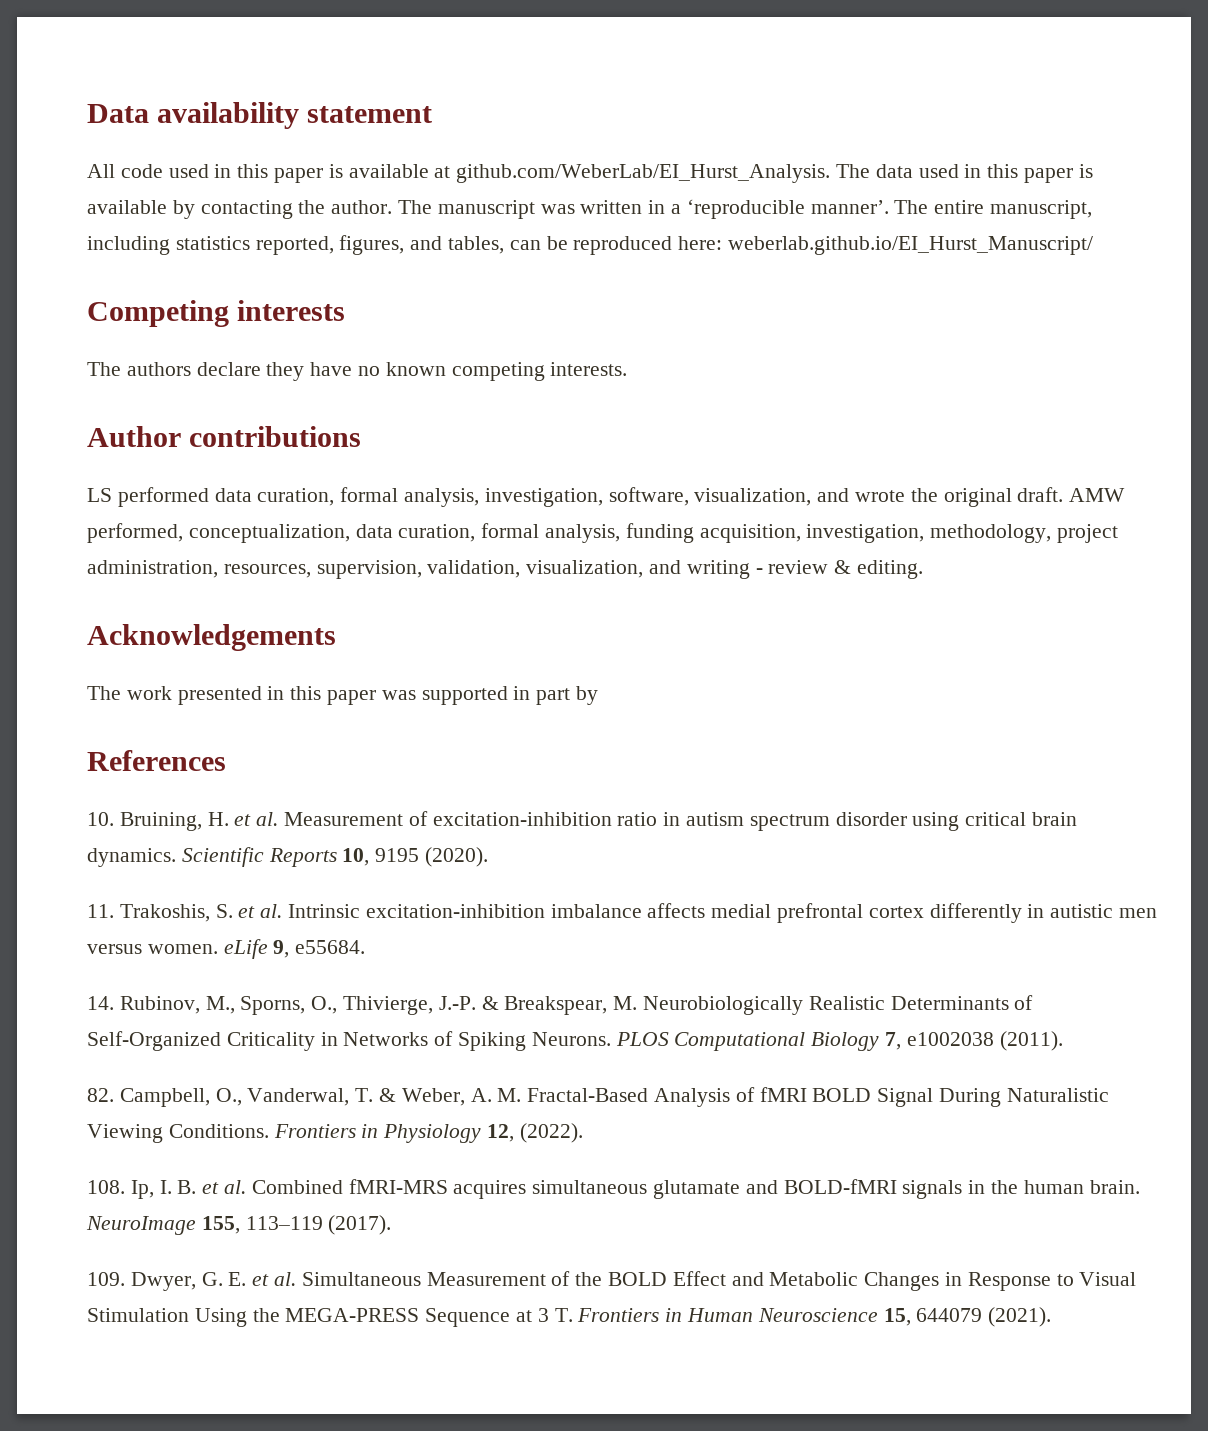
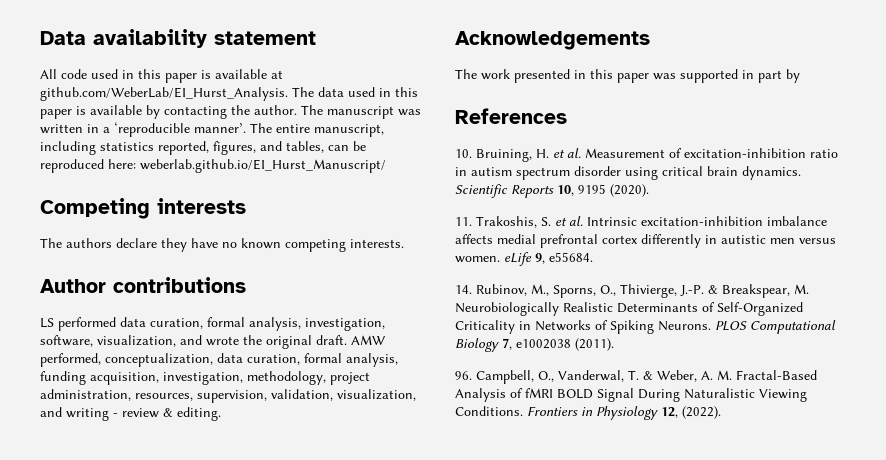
[87,1088,114,1102] 82. -> [455,371,472,380] 96.
[87,1179,1140,1199] [86,1215,392,1235] [87,1271,1137,1291] [87,1307,1052,1327] // 108. Ip, I. B. et al. Combined fMRI-MRS acquires simultaneous glutamate and BOLD-fMRI signals in the human brain. NeuroImage 155, 113–119 (2017). // 109. Dwyer, G. E. et al. Simultaneous Measurement of the BOLD Effect and Metabolic Changes in Response to Visual Stimulation Using the MEGA-PRESS Sequence at 3 T. Frontiers in Human Neuroscience 15, 644079 (2021). -> (721, 412) none

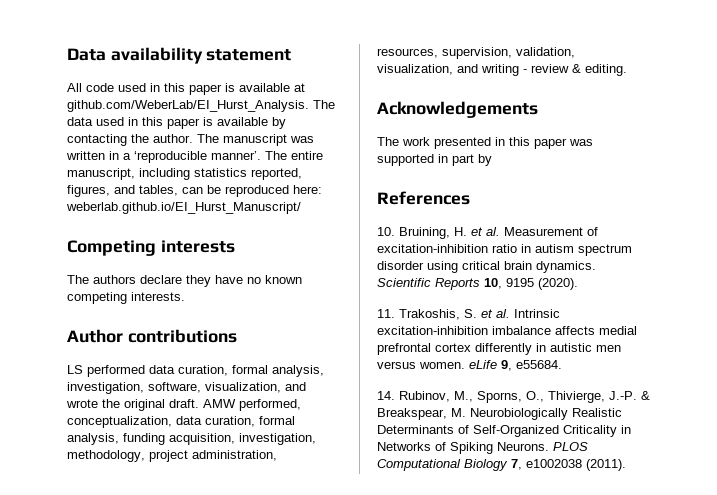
[455,370,817,384] [455,388,807,402] [455,406,721,420] // 96. Campbell, O., Vanderwal, T. & Weber, A. M. Fractal-Based Analysis of fMRI BOLD Signal During Naturalistic Viewing Conditions. Frontiers in Physiology 12, (2022). -> (626, 465) none

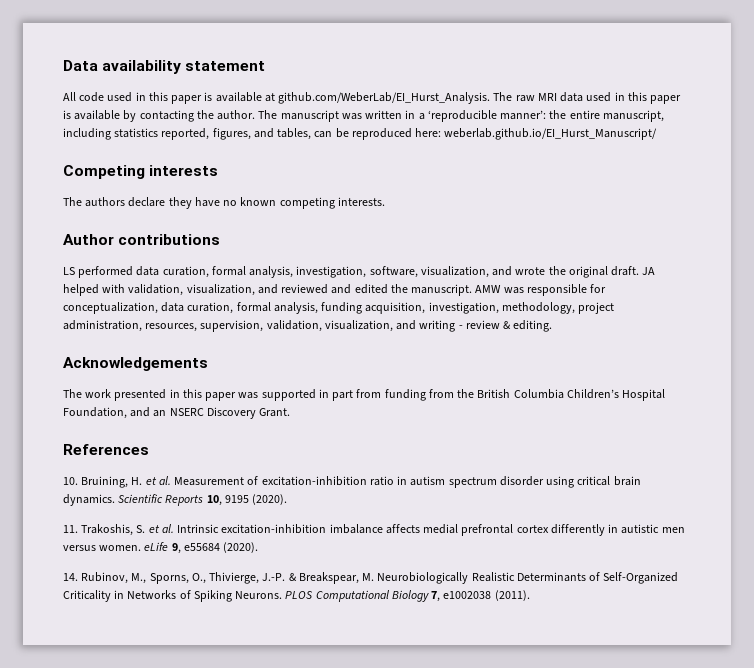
(335, 104) none -> [515,93,557,102] raw MRI
[211,151,287,160] manner’. The -> [500,110,567,120] manner’: the
[203,399,301,411] AMW performed, -> [642,267,656,275] [63,284,607,296] JA helped with validation, visualization, and reviewed and edited the manuscript. AMW was responsible for
[478,154,492,166] by -> [356,389,666,401] [63,407,291,419] from funding from the British Columbia Children’s Hospital Foundation, and an NSERC Discovery Grant.
[516,360,562,369] e55684. -> [183,542,259,553] e55684 (2020).

